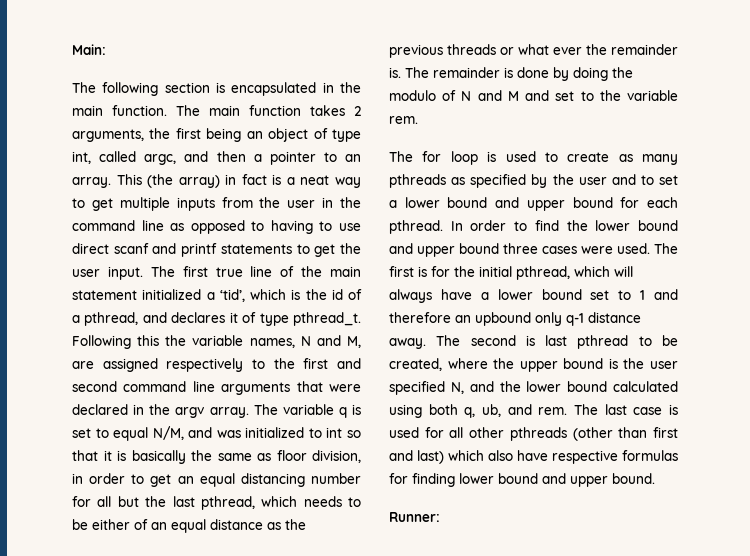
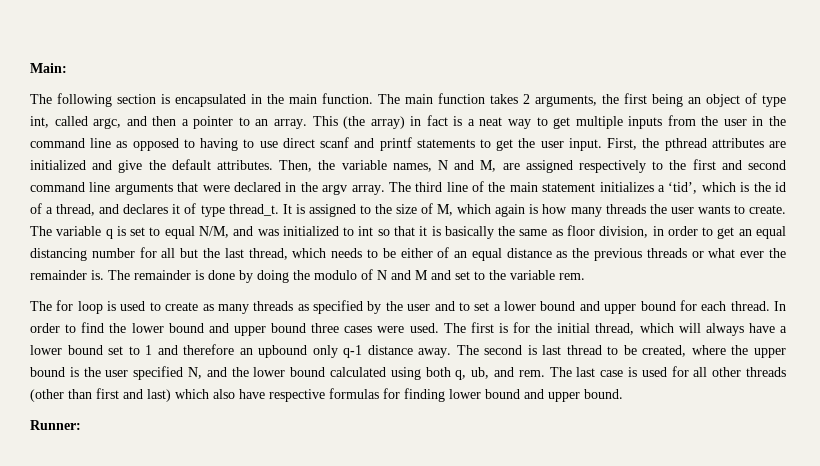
[150,266,361,277] [72,289,362,302] [72,312,361,326] [72,335,160,349] The first true line of the main statement initialized a ‘tid’, which is the id of a pthread, and declares it of type pthread_t. Following this -> [607,138,787,151] [30,159,313,173] First, the pthread attributes are initialized and give the default attributes. Then,
(278, 409) none -> [415,181,787,194] [30,203,786,217] [30,226,52,236] third line of the main statement initializes a ‘tid’, which is the id of a thread, and declares it of type thread_t. It is assigned to the size of M, which again is how many threads the user wants to create. The
[200,496,255,510] pthread, -> [248,248,288,260] thread,
[389,174,446,188] pthreads -> [253,301,294,311] threads
[389,220,443,234] pthread. -> [730,301,770,311] thread.
[516,266,570,280] pthread, -> [595,323,635,335] thread,
[577,335,629,349] pthread -> [566,345,602,355] thread
[509,427,567,441] pthreads -> [745,367,786,377] threads

